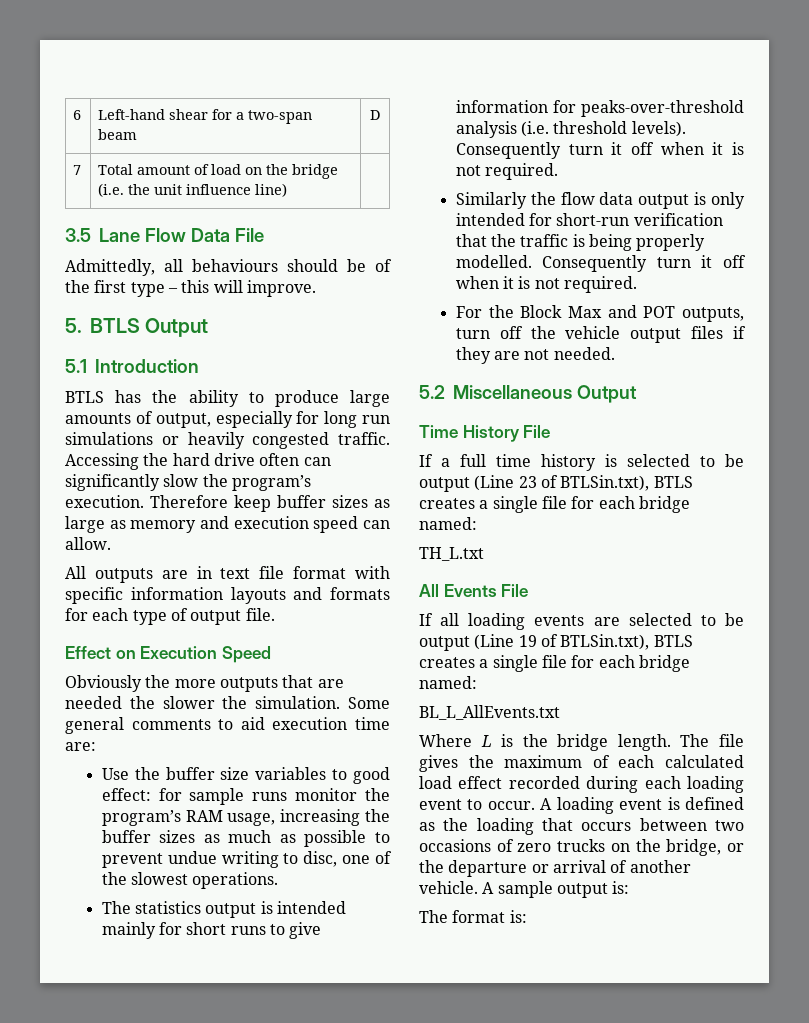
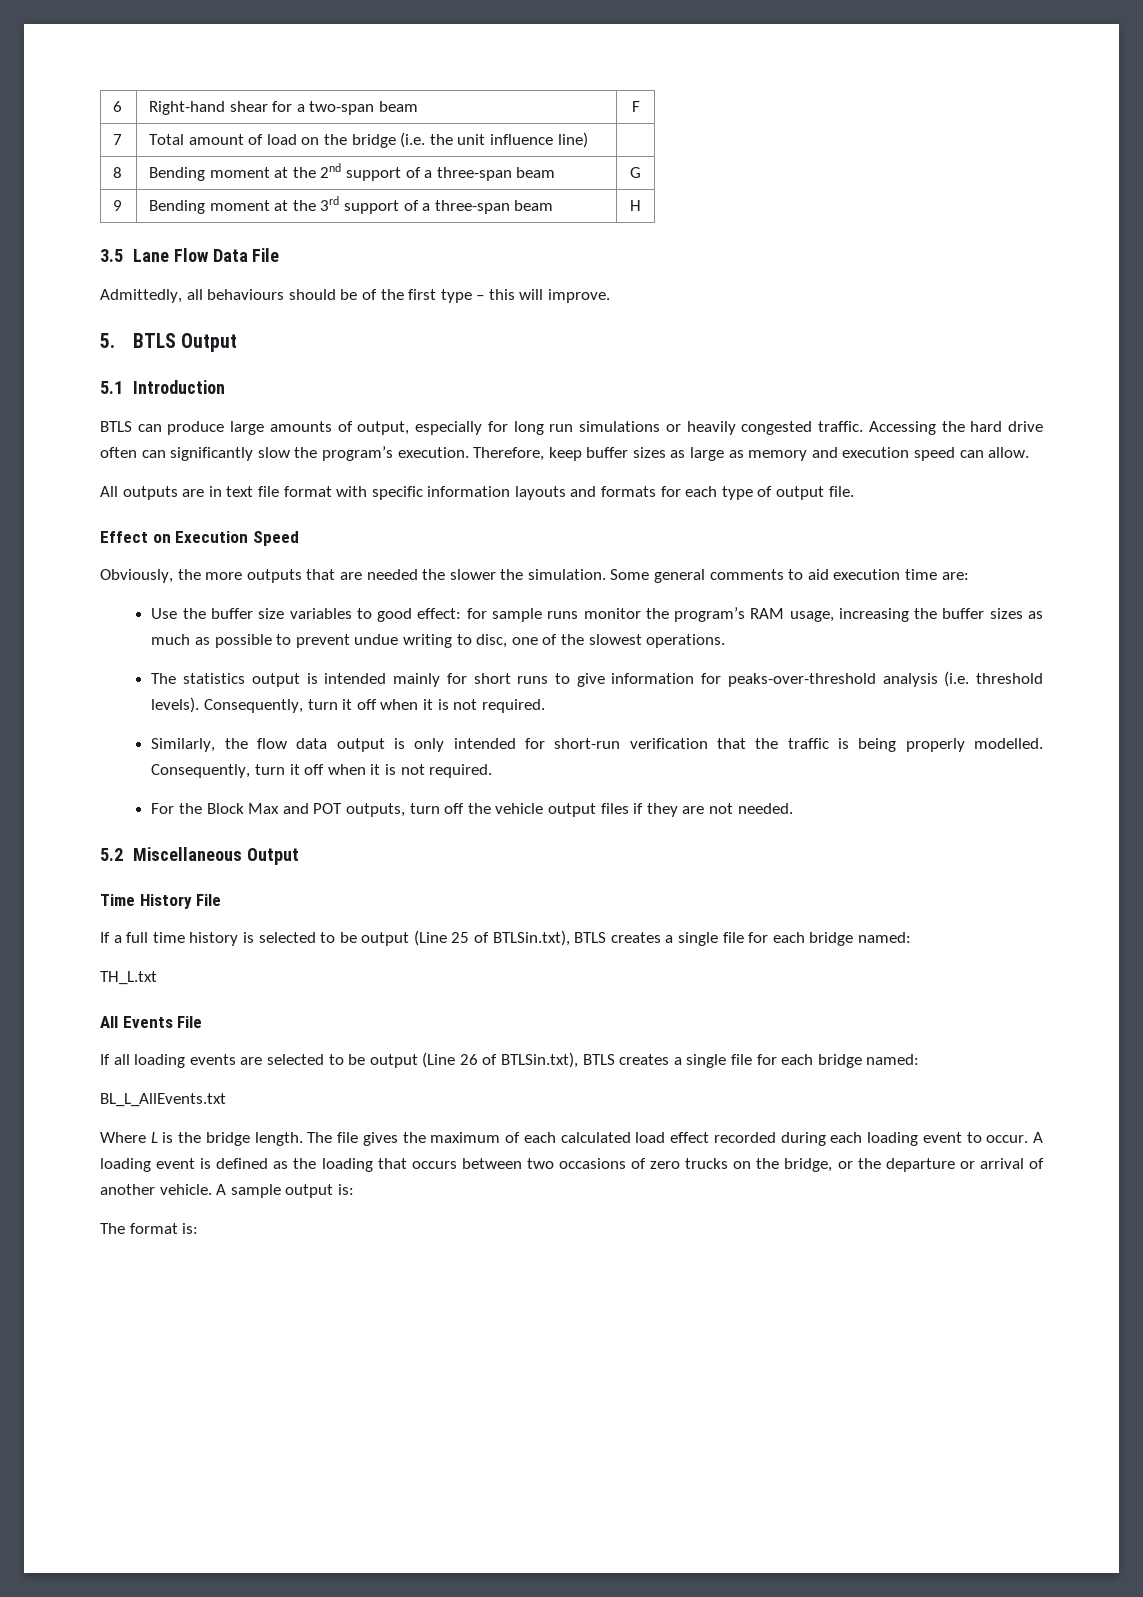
[98,109,166,120] Left-hand -> [149,101,226,115] Right-hand
[369,110,381,120] D -> [631,101,640,112] F
(288, 190) none -> [113,167,123,178] [149,163,556,181] [630,167,641,178] [113,200,123,211] [149,196,554,214] [630,200,641,211] // 8 | Bending moment at the 2nd support of a three-span beam | G // 9 | Bending moment at the 3rd support of a three-span beam | H
[115,390,264,407] has the ability to -> [137,424,162,432] can
[150,495,228,508] Therefore -> [473,447,545,461] Therefore,
[65,675,142,692] Obviously -> [100,569,173,583] Obviously,
[455,142,744,159] [455,163,559,180] [455,192,527,209] Consequently turn it off when it is not required. // Similarly -> [204,699,545,713] [151,738,216,752] Consequently, turn it off when it is not required. // Similarly,
[542,255,648,272] Consequently -> [151,764,251,778] Consequently,
[518,476,537,488] 23 -> [451,932,470,943] 25
[518,635,537,647] 19 -> [459,1054,478,1065] 26

